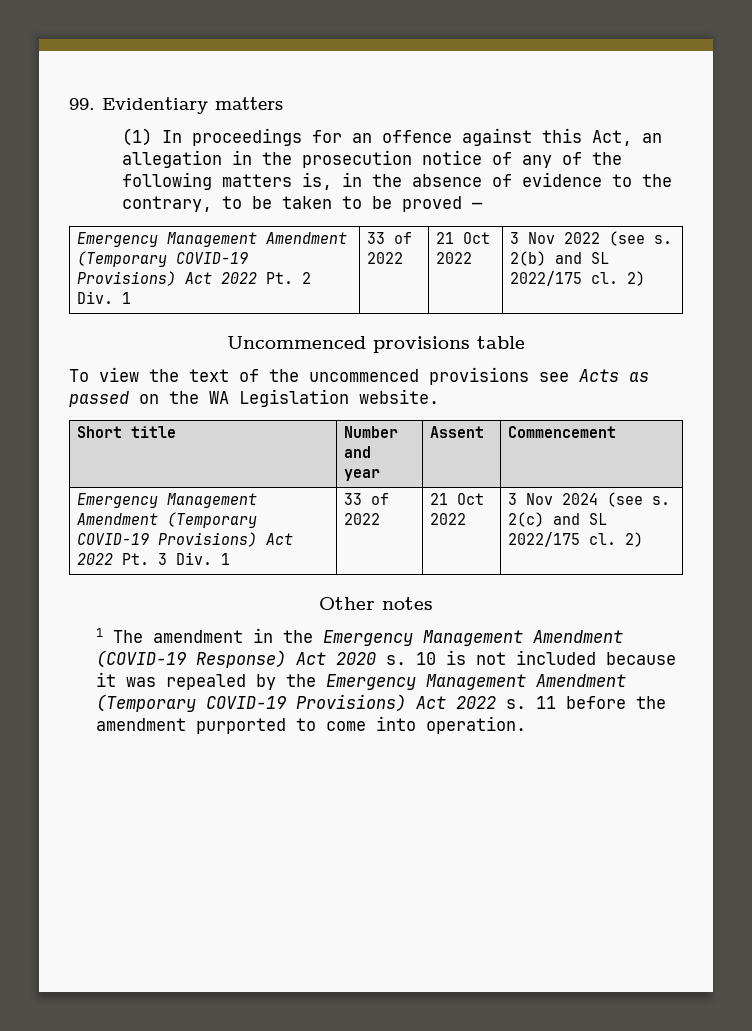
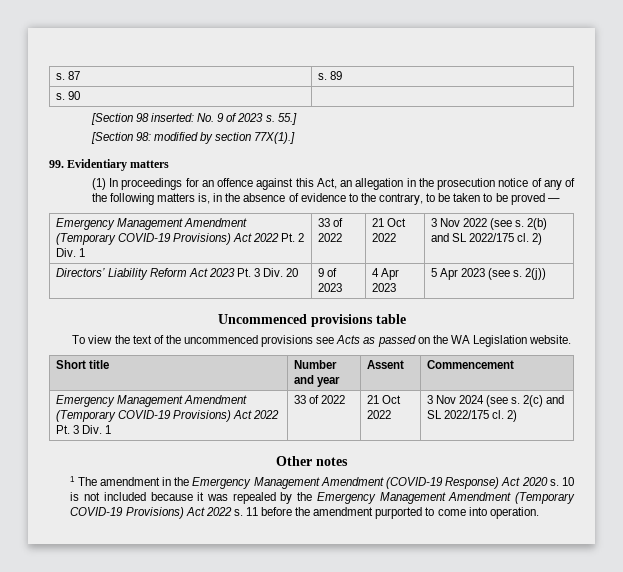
(69, 104) none -> [55,71,80,80] [317,71,342,80] [55,91,80,100] [90,113,297,125] [90,132,296,144] s. 87 | s. 89 // s. 90 | // [Section 98 inserted: No. 9 of 2023 s. 55.] // [Section 98: modified by section 77X(1).] //
(645, 278) none -> [55,268,299,280] [317,268,337,277] [317,283,342,292] [371,268,399,280] [371,283,396,292] [430,268,547,280] // Directors’ Liability Reform Act 2023 Pt. 3 Div. 20 | 9 of 2023 | 4 Apr 2023 | 5 Apr 2023 (see s. 2(j))

